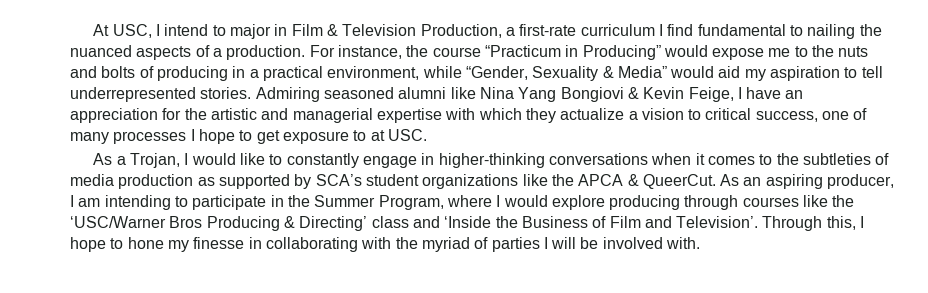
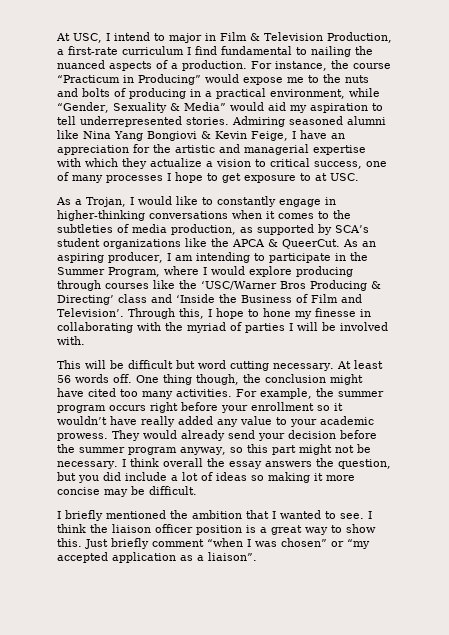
[118,174,194,189] production -> [171,224,236,235] production,
(701, 243) none -> [57,360,383,371] [57,374,363,385] [57,388,384,399] [57,402,343,413] [57,416,374,427] [57,430,377,441] [57,444,371,455] [57,458,391,469] [57,472,355,483] [57,486,197,497] [57,510,372,521] [57,524,376,535] [57,538,370,549] [57,552,257,563] // This will be difficult but word cutting necessary. At least 56 words off. One thing though, the conclusion might have cited too many activities. For example, the summer program occurs right before your enrollment so it wouldn’t have really added any value to your academic prowess. They would already send your decision before the summer program anyway, so this part might not be necessary. I think overall the essay answers the question, but you did include a lot of ideas so making it more concise may be difficult. // I briefly mentioned the ambition that I wanted to see. I think the liaison officer position is a great way to show this. Just briefly comment “when I was chosen” or “my accepted application as a liaison”.

